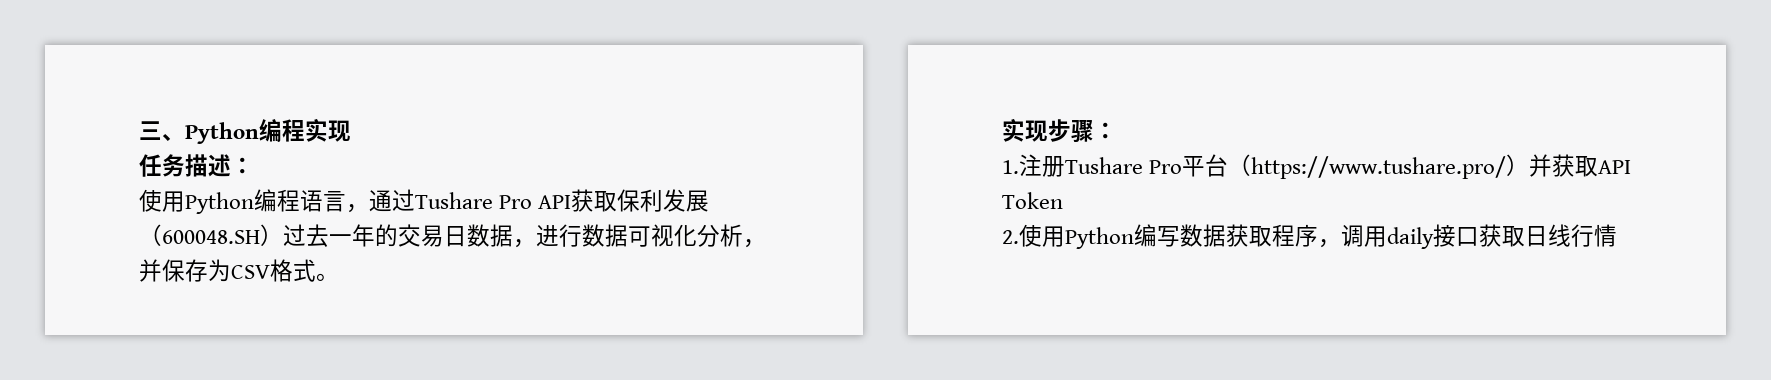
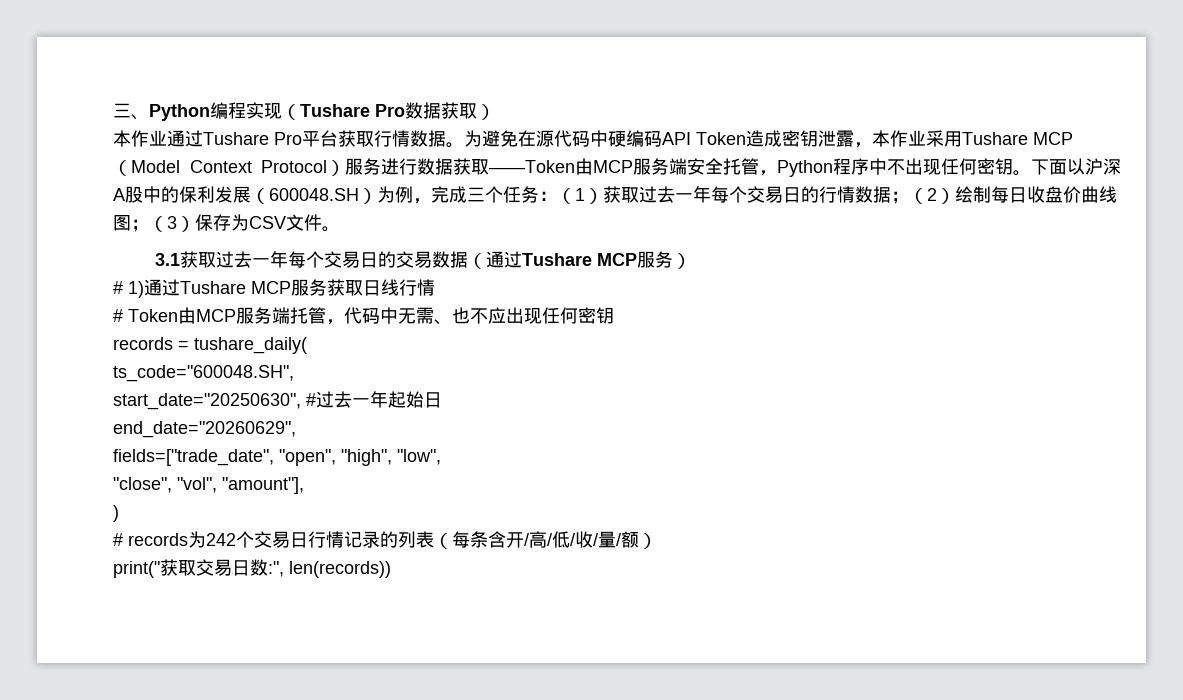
[139,154,254,177] [139,189,710,214] [139,224,766,248] [139,259,162,282] // 任务描述： // 使用Python编程语言，通过Tushare Pro API获取保利发展（600048.SH）过去一年的交易日数据，进行数据可视化分析，并 -> [282,102,495,120] [113,130,1073,148] [113,158,1121,177] [113,186,1117,204] [113,215,195,232] （Tushare Pro数据获取） // 本作业通过Tushare Pro平台获取行情数据。为避免在源代码中硬编码API Token造成密钥泄露，本作业采用Tushare MCP（Model Context Protocol）服务进行数据获取——Token由MCP服务端安全托管，Python程序中不出现任何密钥。下面以沪深A股中的保利发展（600048.SH）为例，完成三个任务：（1）获取过去一年每个交易日的行情数据；（2）绘制每日收盘价曲线图；（3）
[270,259,316,282] 格式 -> [286,214,322,231] 文件
[1002,118,1117,143] [1002,154,1632,179] [1002,192,1063,209] [1002,224,1617,249] 实现步骤： // 1.注册Tushare Pro平台（https://www.tushare.pro/）并获取API Token // 2.使用Python编写数据获取程序，调用daily接口获取日线行情 -> [155,251,692,269] [113,279,435,298] [113,307,614,325] [113,337,307,354] [113,365,294,382] [113,391,442,410] [113,421,296,438] [113,449,441,466] [113,477,304,494] [113,505,119,522] [113,531,657,549] [113,559,391,578] 3.1获取过去一年每个交易日的交易数据（通过Tushare MCP服务） // # 1)通过Tushare MCP服务获取日线行情 // # Token由MCP服务端托管，代码中无需、也不应出现任何密钥 // records = tushare_daily( // ts_code="600048.SH", // start_date="20250630", #过去一年起始日 // end_date="20260629", // fields=["trade_date", "open", "high", "low", // "close", "vol", "amount"], // ) // # records为242个交易日行情记录的列表（每条含开/高/低/收/量/额） // print("获取交易日数:", len(records))

